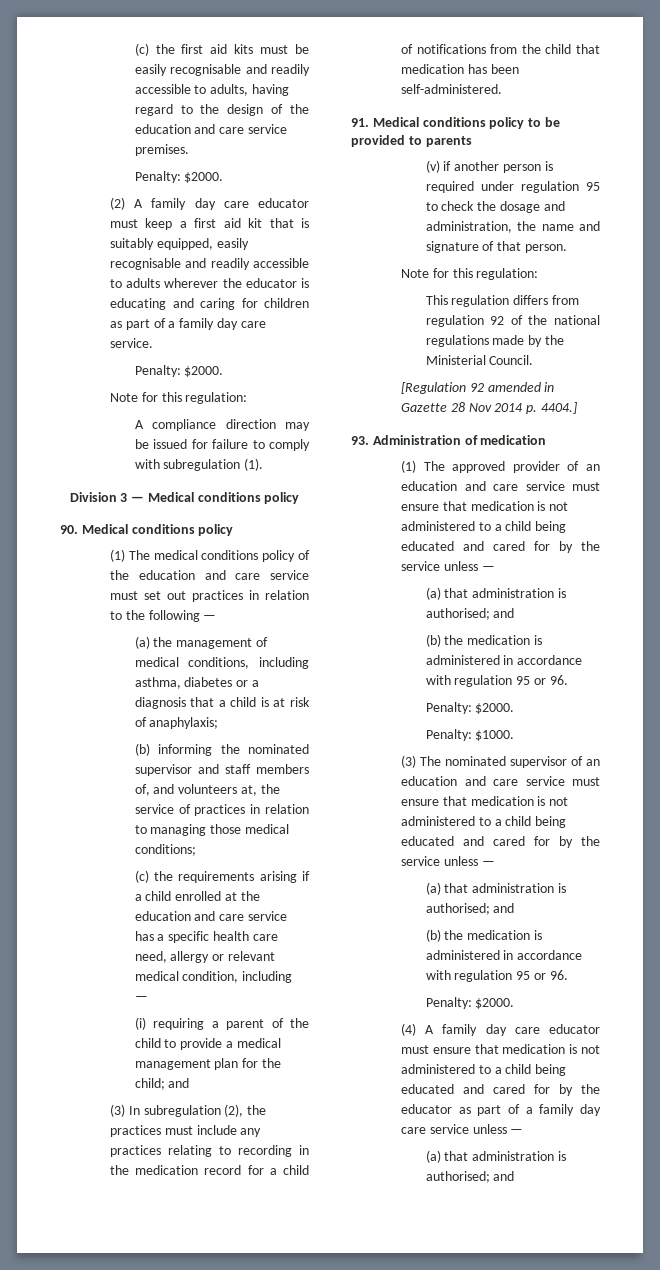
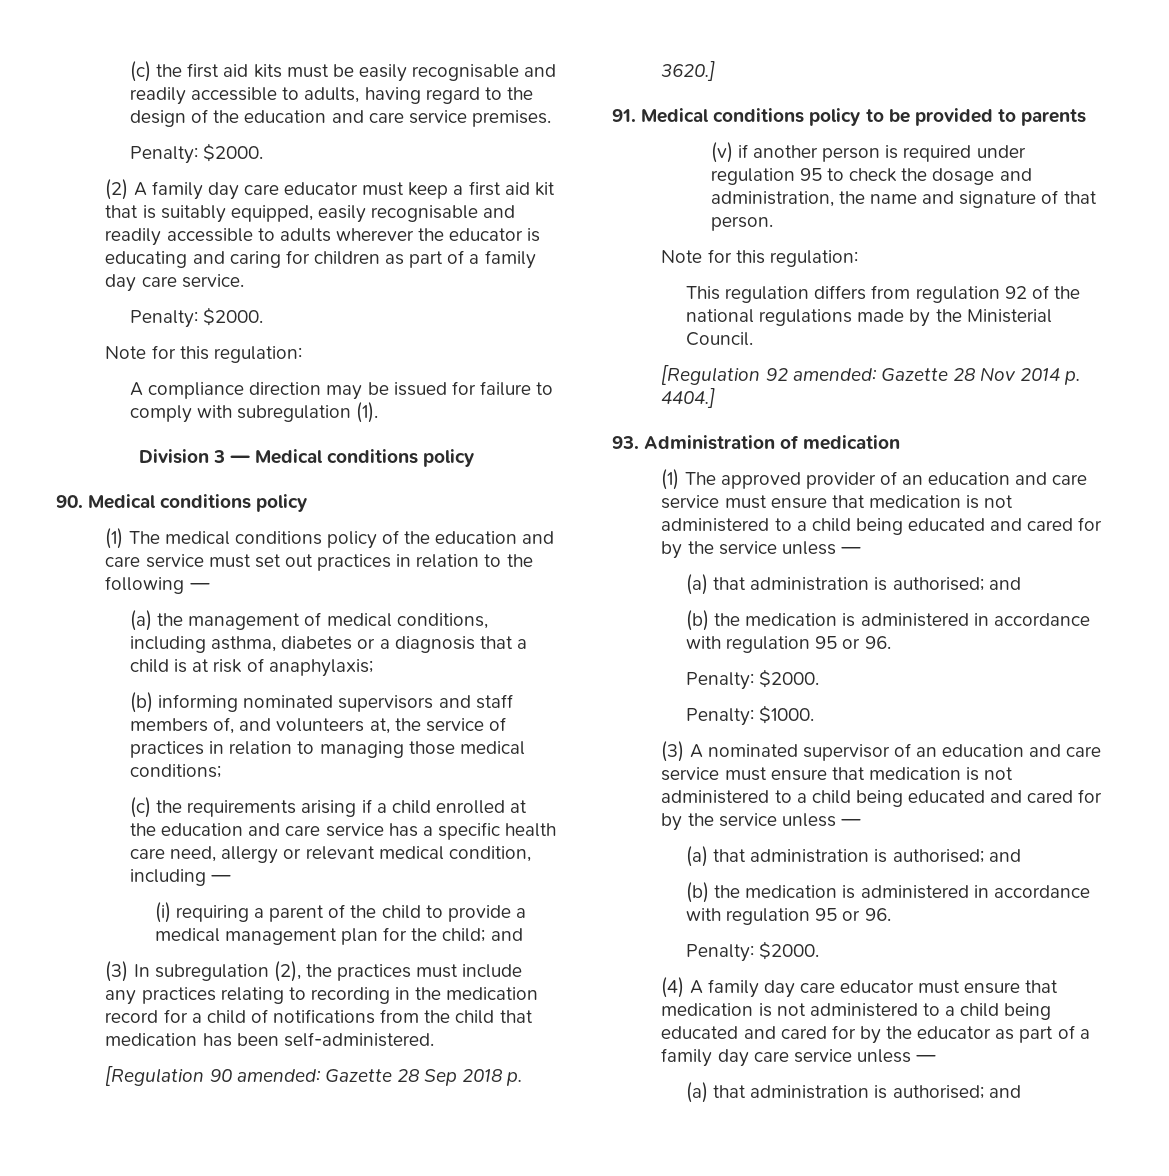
[220,744,309,754] [134,764,192,776] the nominated supervisor -> [243,695,434,712] nominated supervisors
(503, 89) none -> [105,1066,523,1086] [661,61,716,81] // [Regulation 90 amended: Gazette 28 Sep 2018 p. 3620.]
[487,382,555,392] amended in -> [792,368,877,381] amended:
[420,756,442,766] The -> [689,744,703,758] A

